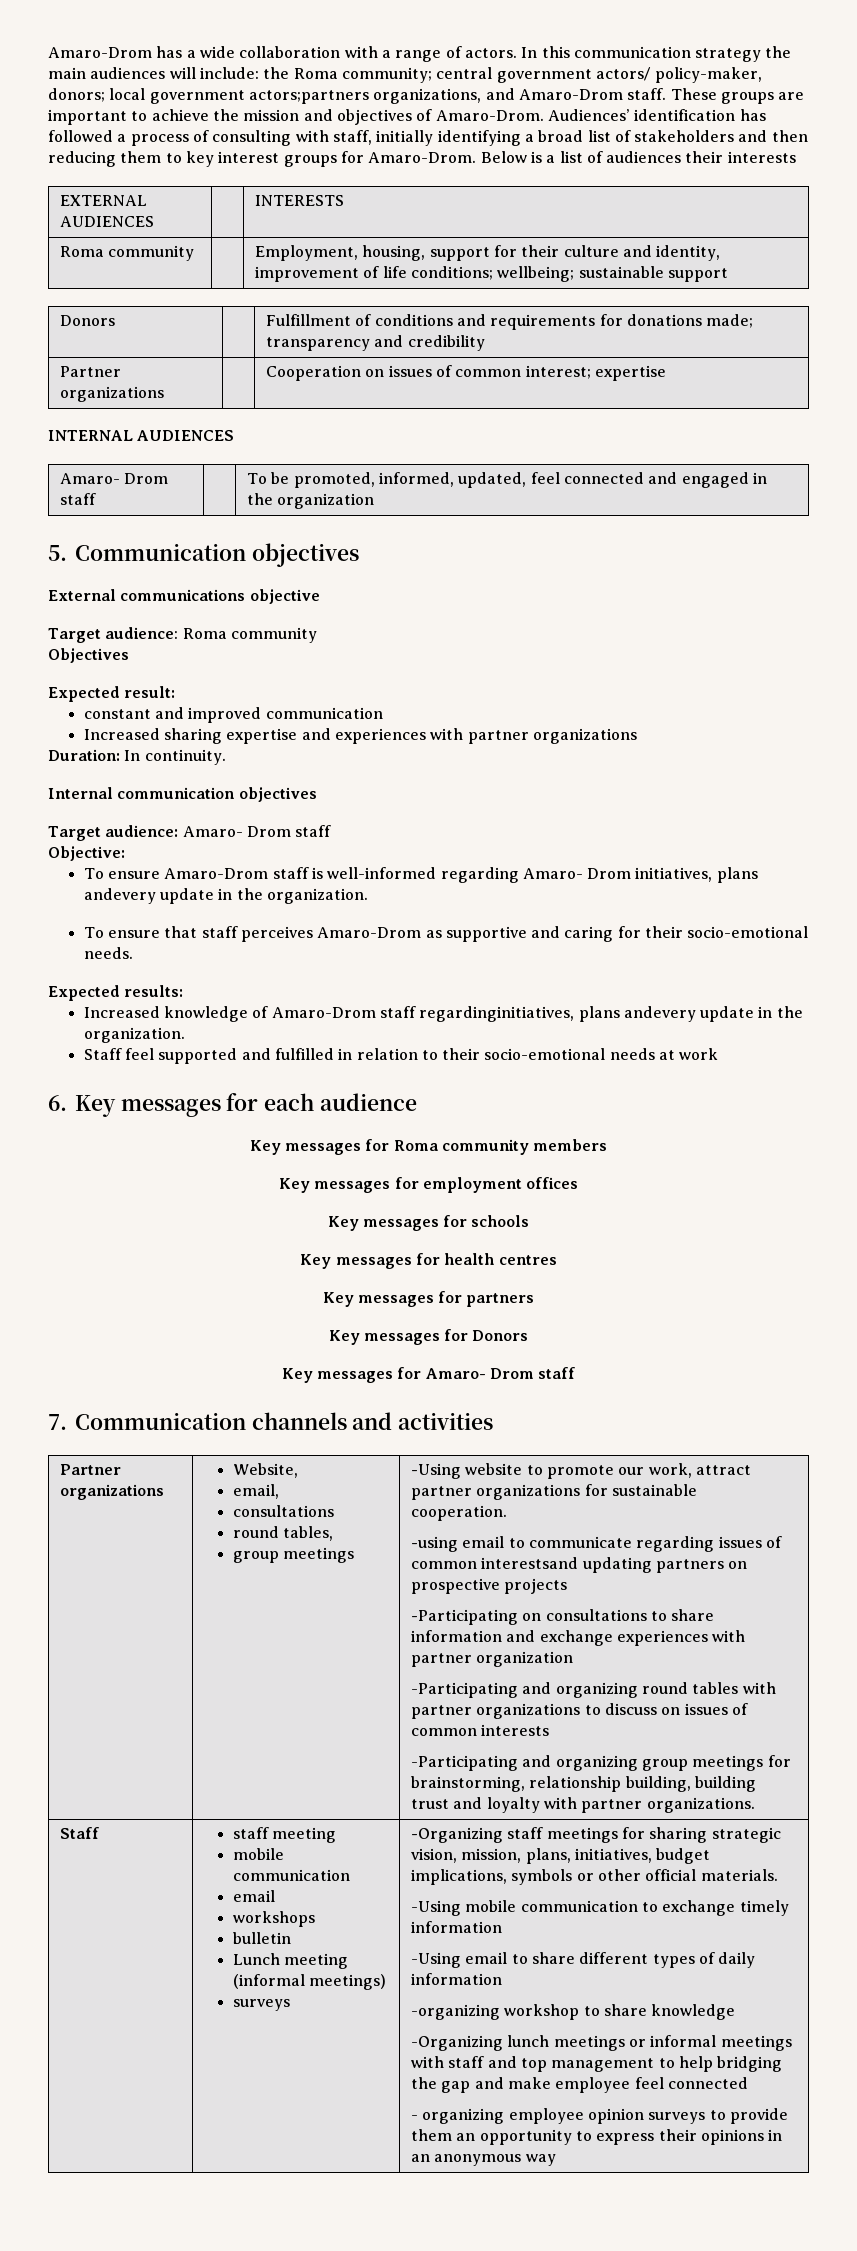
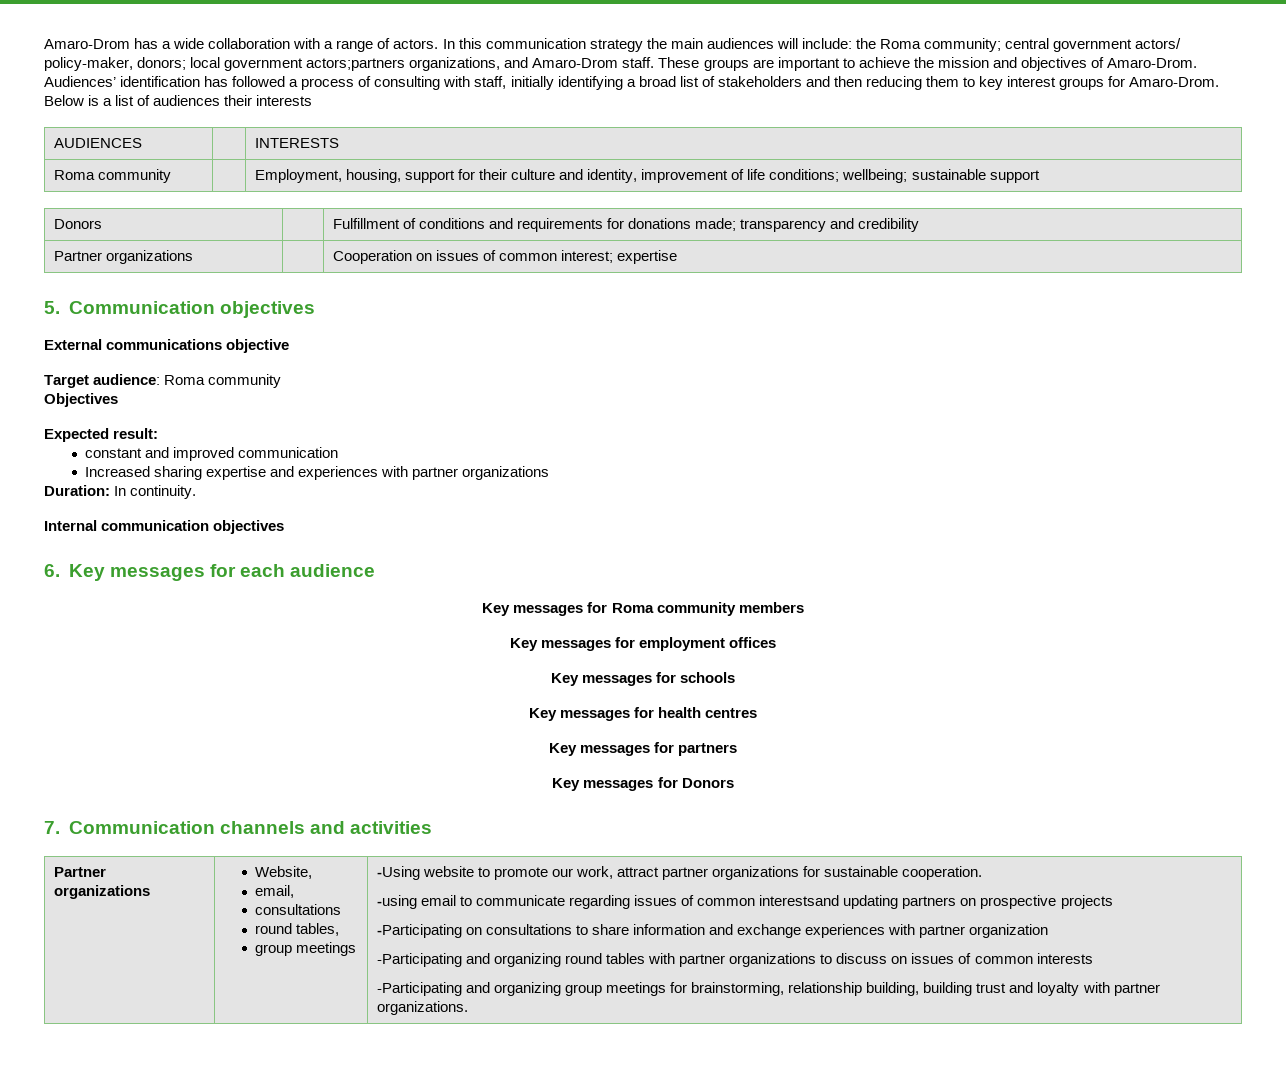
[60,195,148,206] EXTERNAL -> (313, 100) none
[48,430,235,441] [60,473,169,484] [60,493,97,505] [247,472,768,488] [247,493,375,509] // INTERNAL AUDIENCES // Amaro- Drom staff | | To be promoted, informed, updated, feel connected and engaged in the organization -> (678, 257) none
[48,825,332,841] [48,846,125,861] [83,867,758,883] [83,888,368,904] [83,926,809,942] [83,947,133,959] [48,985,184,1001] [83,1006,803,1022] [83,1027,185,1043] [83,1048,719,1064] // Target audience: Amaro- Drom staff // Objective: // To ensure Amaro-Drom staff is well-informed regarding Amaro- Drom initiatives, plans andevery update in the organization. // To ensure that staff perceives Amaro-Drom as supportive and caring for their socio-emotional needs. // Expected results: // Increased knowledge of Amaro-Drom staff regardinginitiatives, plans andevery update in the organization. // Staff feel supported and fulfilled in relation to their socio-emotional needs at work -> (285, 527) none
[281,1367,576,1383] // Key messages for Amaro- Drom staff -> (734, 783) none
[60,1827,100,1839] [232,1827,336,1843] [232,1848,284,1860] [232,1869,350,1881] [232,1890,275,1902] [232,1911,315,1927] [232,1932,291,1944] [232,1953,348,1969] [232,1974,386,1990] [232,1999,290,2011] [411,1827,781,1843] [411,1848,711,1864] [411,1869,778,1885] [411,1900,789,1916] [411,1921,503,1933] [411,1952,756,1968] [411,1973,503,1985] [411,2004,736,2020] [411,2035,792,2051] [411,2056,783,2072] [411,2077,749,2093] [411,2108,789,2124] [411,2129,783,2145] [411,2154,556,2166] // Staff | staff meeting // mobile communication // email // workshops // bulletin // Lunch meeting (informal meetings) // surveys | -Organizing staff meetings for sharing strategic vision, mission, plans, initiatives, budget implications, symbols or other official materials. // -Using mobile communication to exchange timely information // -Using email to share different types of daily information // -organizing workshop to share knowledge // -Organizing lunch meetings or informal meetings with staff and top management to help bridging the gap and make employee feel connected // - organizing employee opinion surveys to provide them an opportunity to express their opinions in an anonymous way -> (468, 1008) none

